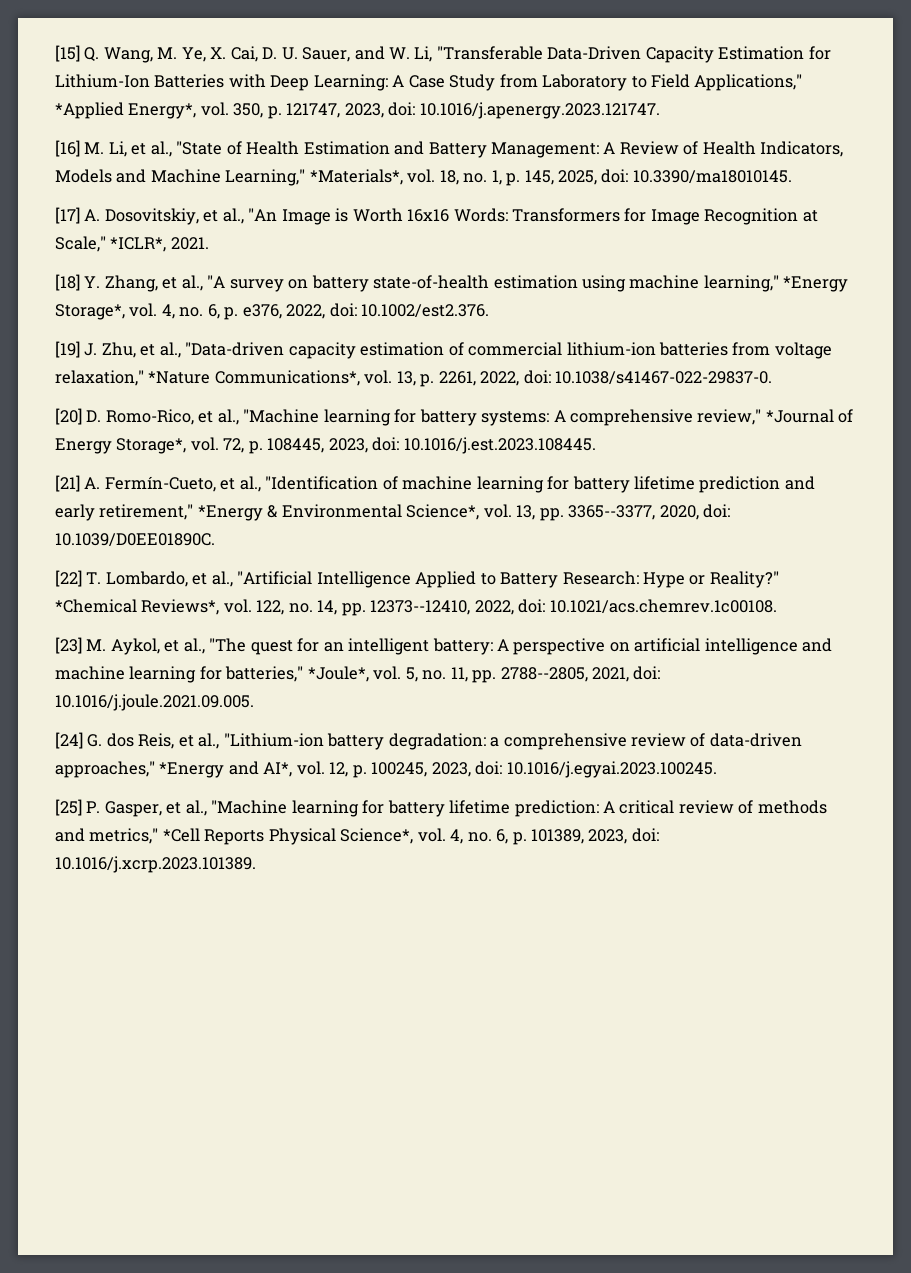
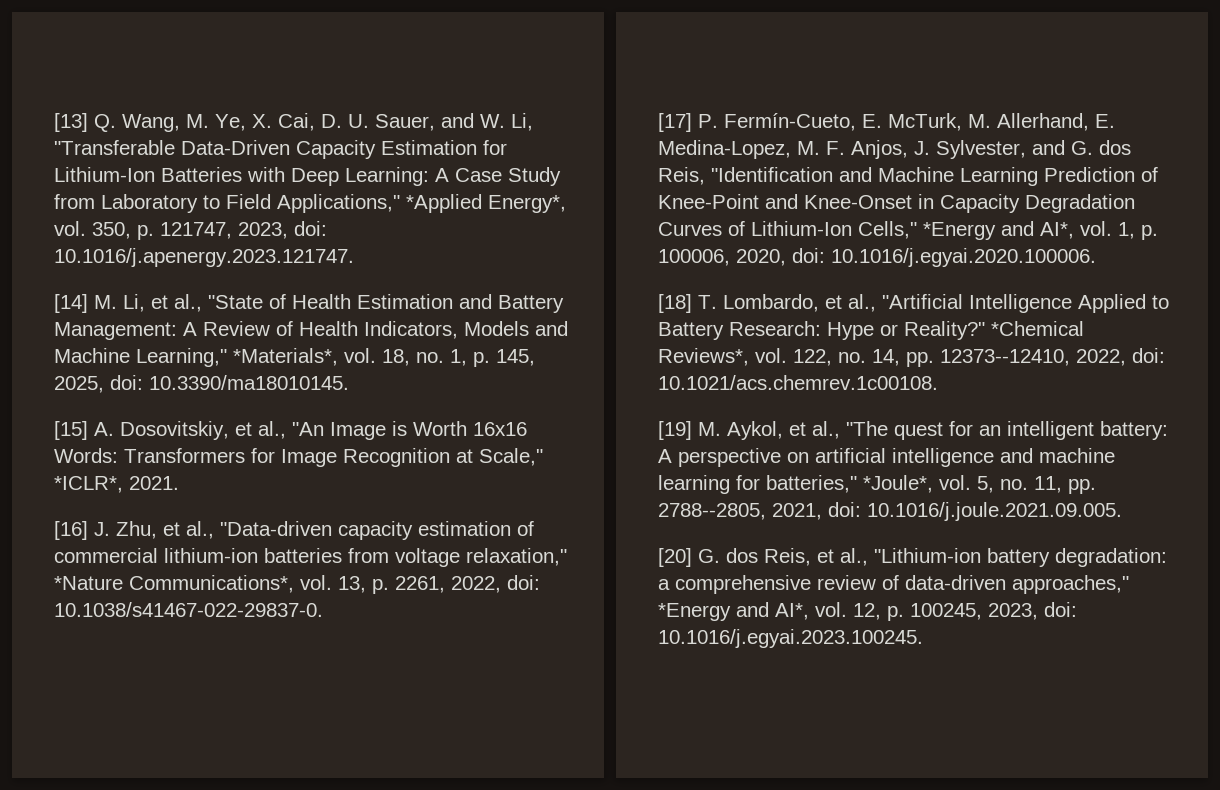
[55,45,80,62] [15] -> [54,113,88,132] [13]
[55,140,80,157] [16] -> [54,294,88,313] [14]
[55,207,80,224] [17] -> [54,421,88,440] [15]
[55,274,849,292] [55,303,490,320] [55,341,80,358] [18] Y. Zhang, et al., "A survey on battery state-of-health estimation using machine learning," *Energy Storage*, vol. 4, no. 6, p. e376, 2022, doi: 10.1002/est2.376. // [19] -> [54,521,88,540] [16]
[55,408,854,426] [55,437,596,454] [55,475,815,493] [55,504,731,521] [55,533,215,547] [55,570,82,587] [20] D. Romo-Rico, et al., "Machine learning for battery systems: A comprehensive review," *Journal of Energy Storage*, vol. 72, p. 108445, 2023, doi: 10.1016/j.est.2023.108445. // [21] A. Fermín-Cueto, et al., "Identification of machine learning for battery lifetime prediction and early retirement," *Energy & Environmental Science*, vol. 13, pp. 3365--3377, 2020, doi: 10.1039/D0EE01890C. // [22] -> [658,113,1115,132] [658,140,1131,159] [658,167,1158,186] [658,194,1135,213] [658,221,1158,240] [658,248,1096,267] [658,294,692,313] [17] P. Fermín-Cueto, E. McTurk, M. Allerhand, E. Medina-Lopez, M. F. Anjos, J. Sylvester, and G. dos Reis, "Identification and Machine Learning Prediction of Knee-Point and Knee-Onset in Capacity Degradation Curves of Lithium-Ion Cells," *Energy and AI*, vol. 1, p. 100006, 2020, doi: 10.1016/j.egyai.2020.100006. // [18]
[55,637,82,654] [23] -> [658,421,692,440] [19]
[55,732,83,749] [24] -> [658,548,692,567] [20]
[55,799,827,817] [55,828,659,845] [55,856,256,873] // [25] P. Gasper, et al., "Machine learning for battery lifetime prediction: A critical review of methods and metrics," *Cell Reports Physical Science*, vol. 4, no. 6, p. 101389, 2023, doi: 10.1016/j.xcrp.2023.101389. -> (923, 638) none

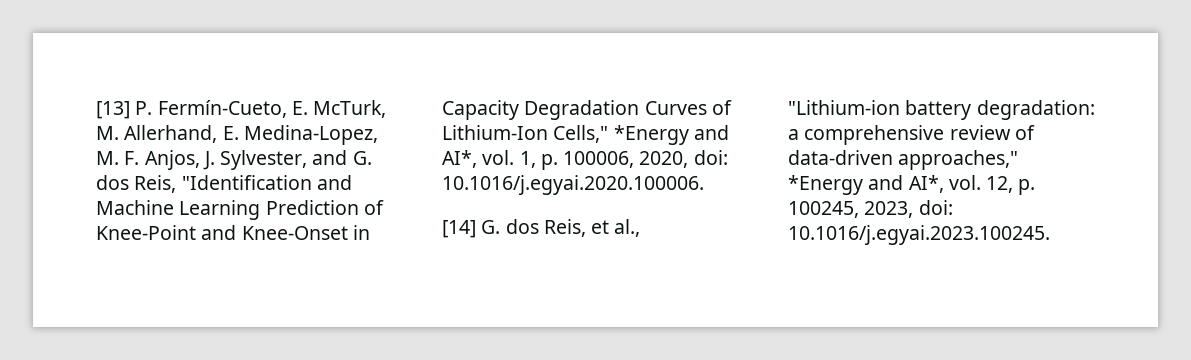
[94,113,533,132] [54,140,507,159] [54,167,561,186] [54,194,566,213] [54,221,327,240] [54,248,354,267] [54,294,564,313] [54,321,568,340] [54,348,535,367] [54,375,349,393] [54,421,527,440] [54,448,543,467] [54,476,179,493] [54,521,534,540] [54,548,567,567] [54,575,540,594] [54,602,323,617] [658,113,692,132] Q. Wang, M. Ye, X. Cai, D. U. Sauer, and W. Li, "Transferable Data-Driven Capacity Estimation for Lithium-Ion Batteries with Deep Learning: A Case Study from Laboratory to Field Applications," *Applied Energy*, vol. 350, p. 121747, 2023, doi: 10.1016/j.apenergy.2023.121747. // [14] M. Li, et al., "State of Health Estimation and Battery Management: A Review of Health Indicators, Models and Machine Learning," *Materials*, vol. 18, no. 1, p. 145, 2025, doi: 10.3390/ma18010145. // [15] A. Dosovitskiy, et al., "An Image is Worth 16x16 Words: Transformers for Image Recognition at Scale," *ICLR*, 2021. // [16] J. Zhu, et al., "Data-driven capacity estimation of commercial lithium-ion batteries from voltage relaxation," *Nature Communications*, vol. 13, p. 2261, 2022, doi: 10.1038/s41467-022-29837-0. // [17] -> (130, 110) none
[658,294,1169,313] [658,321,1084,340] [658,348,1165,367] [658,375,938,390] [658,421,1168,440] [658,448,1115,467] [658,475,1096,494] [658,502,1122,521] [658,548,692,567] [18] T. Lombardo, et al., "Artificial Intelligence Applied to Battery Research: Hype or Reality?" *Chemical Reviews*, vol. 122, no. 14, pp. 12373--12410, 2022, doi: 10.1021/acs.chemrev.1c00108. // [19] M. Aykol, et al., "The quest for an intelligent battery: A perspective on artificial intelligence and machine learning for batteries," *Joule*, vol. 5, no. 11, pp. 2788--2805, 2021, doi: 10.1016/j.joule.2021.09.005. // [20] -> [442,220,476,238] [14]

